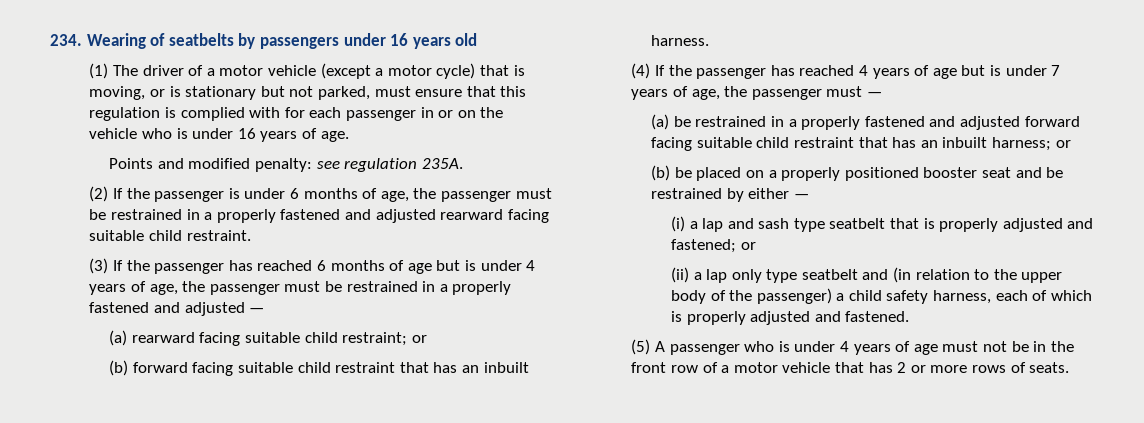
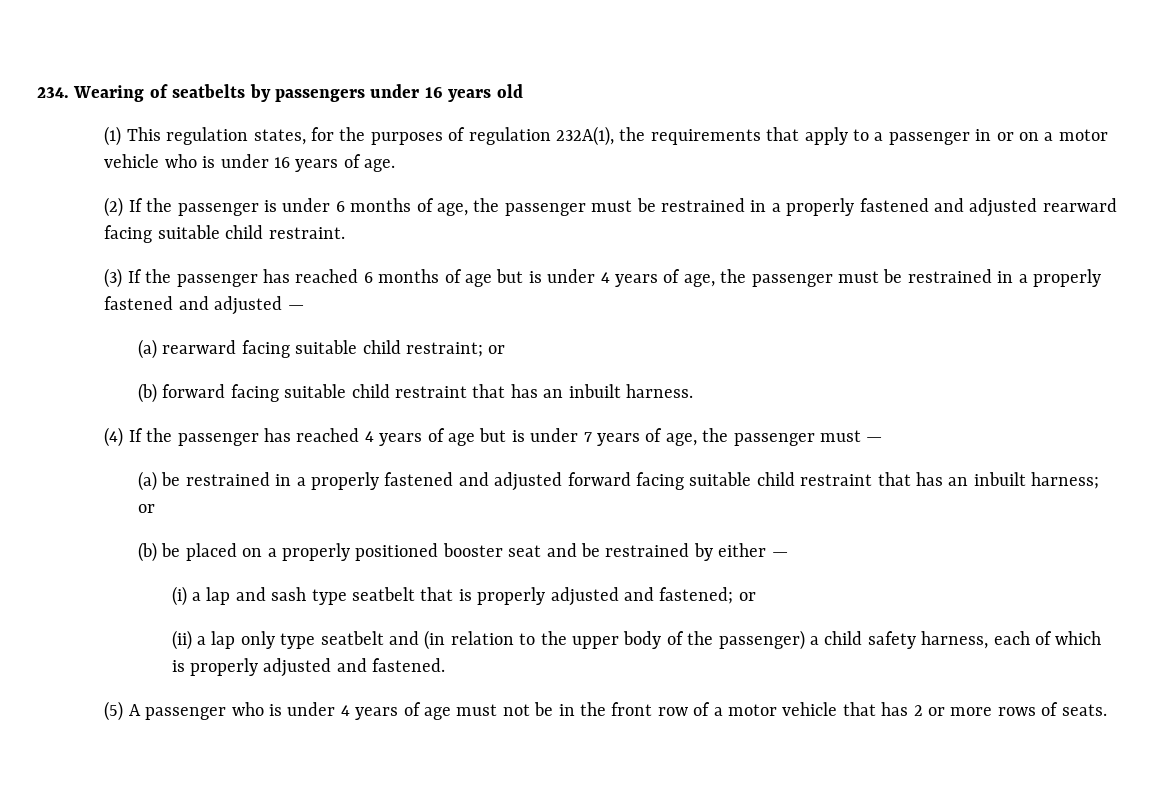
[113,63,525,79] [89,86,527,100] [89,107,342,121] The driver of a motor vehicle (except a motor cycle) that is moving, or is stationary but not parked, must ensure that this regulation is complied with for each -> [126,126,884,146] This regulation states, for the purposes of regulation 232A(1), the requirements that apply to a
[480,107,504,118] the -> [1044,129,1108,141] a motor
[109,158,463,172] // Points and modified penalty: see regulation 235A. -> (396, 165) none

